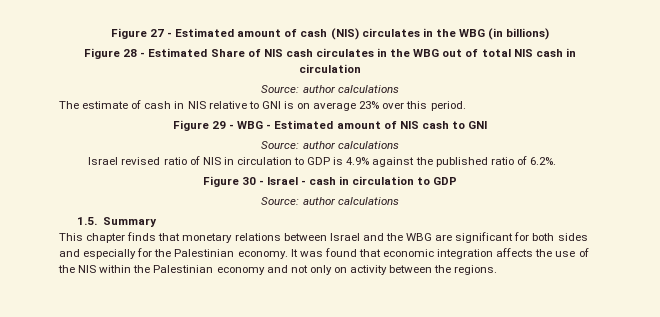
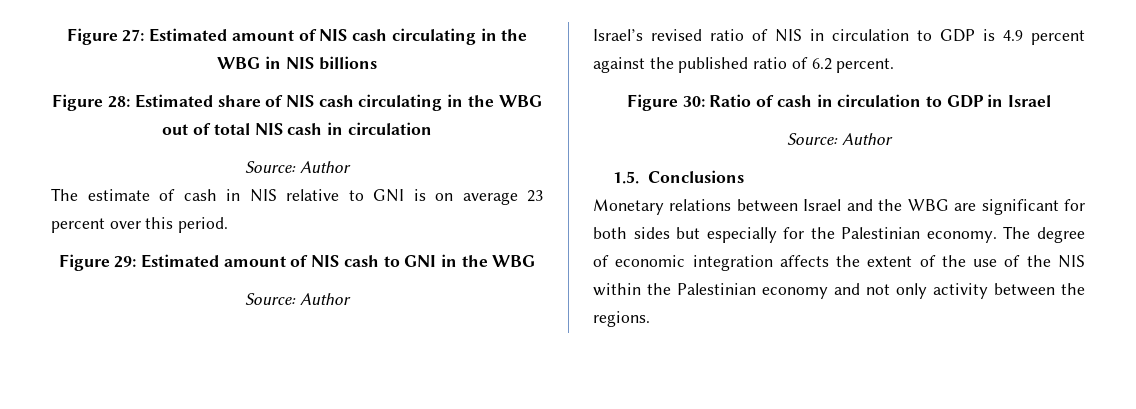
[110,28,550,40] [84,48,374,59] Figure 27 - Estimated amount of cash (NIS) circulates in the WBG (in billions) // Figure 28 - Estimated Share of NIS cash circulates -> [66,28,528,45] [217,56,377,70] [52,94,443,111] Figure 27: Estimated amount of NIS cash circulating in the WBG in NIS billions // Figure 28: Estimated share of NIS cash circulating
[302,85,399,93] author calculations -> [299,161,351,173] Author
[359,101,380,109] 23% -> [527,190,543,202] [51,218,105,233] 23 percent
[212,121,272,129] 29 - WBG - -> [114,256,137,268] 29:
[261,141,399,149] [88,157,119,165] // Source: author calculations // Israel -> [441,254,536,267] [245,293,351,305] [593,29,643,41] in the WBG // Source: Author // Israel’s
[346,157,370,165] 4.9% -> [1003,30,1085,45] 4.9 percent
[529,157,556,165] [202,176,306,187] 6.2%. // Figure 30 - Israel - -> [811,58,895,73] [626,94,775,111] 6.2 percent. // Figure 30: Ratio of
[261,197,399,205] // Source: author calculations -> [987,94,1052,107] [787,133,893,145] in Israel // Source: Author
[103,217,158,227] [59,232,233,243] Summary // This chapter finds that monetary -> [647,170,744,183] [593,199,664,215] Conclusions // Monetary
[59,249,80,257] and -> [676,227,701,239] but
[290,248,381,257] It was found that -> [1003,226,1085,243] [593,255,609,267] The degree of
(553, 253) none -> [867,255,966,267] extent of the
[333,267,347,273] on -> (927, 291) none

